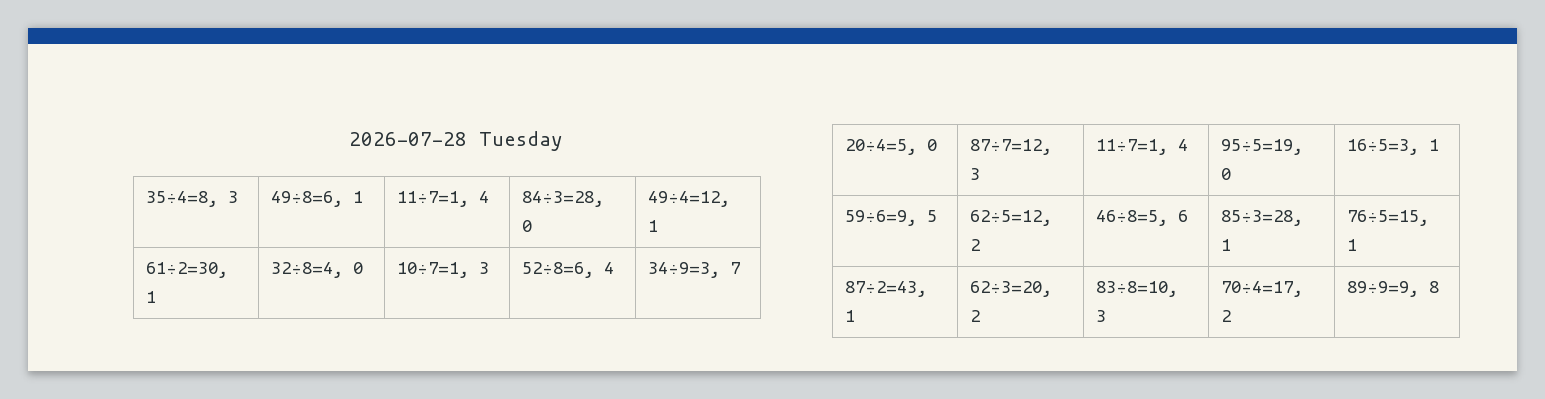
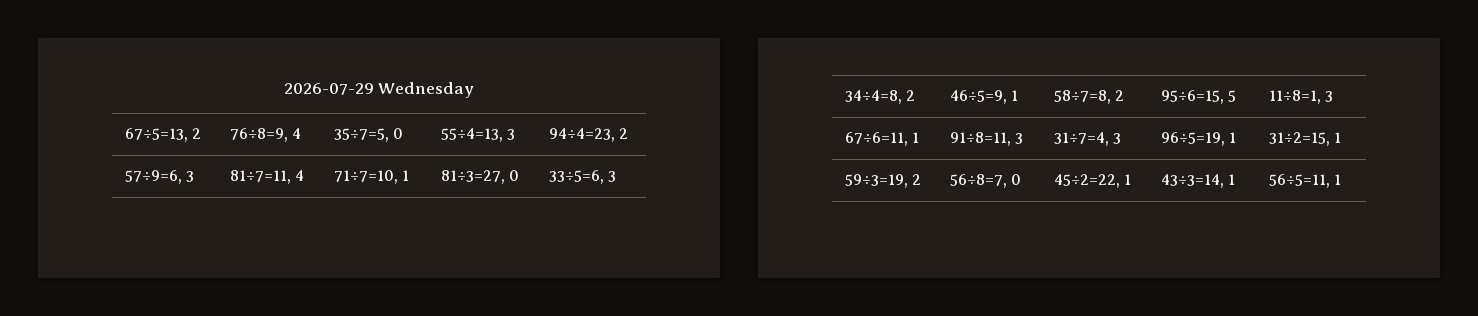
[349,131,563,151] [146,191,239,207] [271,191,364,207] [397,191,490,207] [522,191,605,207] [522,220,533,232] [648,191,731,207] [648,220,659,232] [146,262,229,278] [146,291,157,303] [271,262,364,278] [397,262,490,278] [522,262,615,278] [648,262,741,278] [845,139,938,155] [970,139,1053,155] [970,168,981,180] [1096,139,1189,155] [1221,139,1304,155] [1221,168,1232,180] [1347,139,1440,155] [845,210,938,226] [970,210,1053,226] [970,239,981,251] [1096,210,1189,226] [1221,210,1304,226] [1221,239,1232,251] [1347,210,1430,226] [1347,239,1358,251] [845,281,928,297] [845,310,856,322] [970,281,1053,297] [970,310,981,322] [1096,281,1179,297] [1096,310,1107,322] [1221,281,1304,297] [1221,310,1232,322] [1347,281,1440,297] 2026-07-28 Tuesday // 35÷4=8, 3 | 49÷8=6, 1 | 11÷7=1, 4 | 84÷3=28, 0 | 49÷4=12, 1 // 61÷2=30, 1 | 32÷8=4, 0 | 10÷7=1, 3 | 52÷8=6, 4 | 34÷9=3, 7 // 20÷4=5, 0 | 87÷7=12, 3 | 11÷7=1, 4 | 95÷5=19, 0 | 16÷5=3, 1 // 59÷6=9, 5 | 62÷5=12, 2 | 46÷8=5, 6 | 85÷3=28, 1 | 76÷5=15, 1 // 87÷2=43, 1 | 62÷3=20, 2 | 83÷8=10, 3 | 70÷4=17, 2 | 89÷9=9, 8 -> [283,82,475,98] [124,128,202,142] [229,128,302,142] [333,128,404,142] [440,128,516,142] [548,128,629,142] [124,170,195,184] [229,170,305,184] [333,170,410,184] [440,170,520,184] [548,170,617,184] [844,90,916,104] [949,90,1019,104] [1053,90,1125,104] [1160,90,1237,104] [1268,90,1334,104] [844,132,920,146] [949,132,1024,146] [1053,132,1122,146] [1160,132,1237,146] [1268,132,1342,146] [844,174,922,188] [949,174,1022,188] [1053,174,1132,188] [1160,174,1236,188] [1268,174,1342,188] 2026-07-29 Wednesday // 67÷5=13, 2 | 76÷8=9, 4 | 35÷7=5, 0 | 55÷4=13, 3 | 94÷4=23, 2 // 57÷9=6, 3 | 81÷7=11, 4 | 71÷7=10, 1 | 81÷3=27, 0 | 33÷5=6, 3 // 34÷4=8, 2 | 46÷5=9, 1 | 58÷7=8, 2 | 95÷6=15, 5 | 11÷8=1, 3 // 67÷6=11, 1 | 91÷8=11, 3 | 31÷7=4, 3 | 96÷5=19, 1 | 31÷2=15, 1 // 59÷3=19, 2 | 56÷8=7, 0 | 45÷2=22, 1 | 43÷3=14, 1 | 56÷5=11, 1

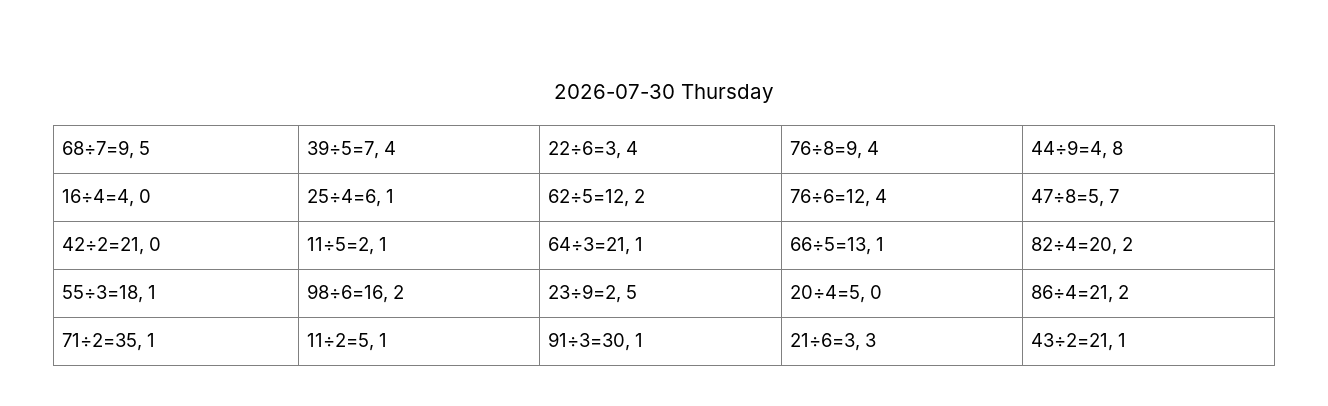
[283,82,475,98] [124,128,202,142] [229,128,302,142] [333,128,404,142] [440,128,516,142] [548,128,629,142] [124,170,195,184] [229,170,305,184] [333,170,410,184] [440,170,520,184] [548,170,617,184] [844,90,916,104] [949,90,1019,104] [1053,90,1125,104] [1160,90,1237,104] [1268,90,1334,104] [844,132,920,146] [949,132,1024,146] [1053,132,1122,146] [1160,132,1237,146] [1268,132,1342,146] [844,174,922,188] [949,174,1022,188] [1053,174,1132,188] [1160,174,1236,188] [1268,174,1330,188] 2026-07-29 Wednesday // 67÷5=13, 2 | 76÷8=9, 4 | 35÷7=5, 0 | 55÷4=13, 3 | 94÷4=23, 2 // 57÷9=6, 3 | 81÷7=11, 4 | 71÷7=10, 1 | 81÷3=27, 0 | 33÷5=6, 3 // 34÷4=8, 2 | 46÷5=9, 1 | 58÷7=8, 2 | 95÷6=15, 5 | 11÷8=1, 3 // 67÷6=11, 1 | 91÷8=11, 3 | 31÷7=4, 3 | 96÷5=19, 1 | 31÷2=15, 1 // 59÷3=19, 2 | 56÷8=7, 0 | 45÷2=22, 1 | 43÷3=14, 1 | 56÷5=11, -> [554,84,774,103] [62,140,151,159] [307,140,397,159] [548,141,639,159] [790,140,880,159] [1031,140,1124,159] [62,189,152,207] [307,189,395,207] [548,189,646,207] [790,189,888,207] [1031,189,1120,207] [62,237,162,255] [307,237,388,255] [548,237,644,255] [790,237,885,255] [1031,237,1134,255] [62,285,157,303] [307,284,405,303] [548,284,638,303] [790,285,883,303] [1031,285,1130,303] [62,333,156,351] [307,333,388,351] [548,332,644,351] [790,333,877,351] [1031,333,1114,351] 2026-07-30 Thursday // 68÷7=9, 5 | 39÷5=7, 4 | 22÷6=3, 4 | 76÷8=9, 4 | 44÷9=4, 8 // 16÷4=4, 0 | 25÷4=6, 1 | 62÷5=12, 2 | 76÷6=12, 4 | 47÷8=5, 7 // 42÷2=21, 0 | 11÷5=2, 1 | 64÷3=21, 1 | 66÷5=13, 1 | 82÷4=20, 2 // 55÷3=18, 1 | 98÷6=16, 2 | 23÷9=2, 5 | 20÷4=5, 0 | 86÷4=21, 2 // 71÷2=35, 1 | 11÷2=5, 1 | 91÷3=30, 1 | 21÷6=3, 3 | 43÷2=21,

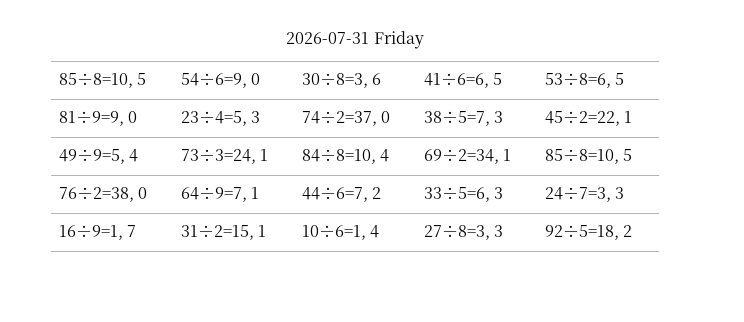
[554,84,774,103] [62,140,151,159] [307,140,397,159] [548,141,639,159] [790,140,880,159] [1031,140,1124,159] [62,189,152,207] [307,189,395,207] [548,189,646,207] [790,189,888,207] [1031,189,1120,207] [62,237,162,255] [307,237,388,255] [548,237,644,255] [790,237,885,255] [1031,237,1134,255] [62,285,157,303] [307,284,405,303] [548,284,638,303] [790,285,883,303] [1031,285,1130,303] [62,333,156,351] [307,333,388,351] [548,332,644,351] [790,333,877,351] [1031,333,1127,351] 2026-07-30 Thursday // 68÷7=9, 5 | 39÷5=7, 4 | 22÷6=3, 4 | 76÷8=9, 4 | 44÷9=4, 8 // 16÷4=4, 0 | 25÷4=6, 1 | 62÷5=12, 2 | 76÷6=12, 4 | 47÷8=5, 7 // 42÷2=21, 0 | 11÷5=2, 1 | 64÷3=21, 1 | 66÷5=13, 1 | 82÷4=20, 2 // 55÷3=18, 1 | 98÷6=16, 2 | 23÷9=2, 5 | 20÷4=5, 0 | 86÷4=21, 2 // 71÷2=35, 1 | 11÷2=5, 1 | 91÷3=30, 1 | 21÷6=3, 3 | 43÷2=21, 1 -> [286,31,424,49] [58,73,146,88] [180,73,260,88] [301,73,381,88] [423,73,502,88] [544,73,624,88] [58,111,137,126] [180,111,260,126] [301,111,390,126] [423,111,503,126] [544,111,632,126] [58,149,138,164] [180,149,268,164] [301,149,389,164] [423,149,511,164] [544,149,632,164] [58,187,147,202] [180,187,259,202] [301,187,381,202] [423,187,503,202] [544,187,624,202] [58,225,136,240] [180,225,266,240] [301,225,379,240] [423,225,503,240] [544,225,632,240] 2026-07-31 Friday // 85÷8=10, 5 | 54÷6=9, 0 | 30÷8=3, 6 | 41÷6=6, 5 | 53÷8=6, 5 // 81÷9=9, 0 | 23÷4=5, 3 | 74÷2=37, 0 | 38÷5=7, 3 | 45÷2=22, 1 // 49÷9=5, 4 | 73÷3=24, 1 | 84÷8=10, 4 | 69÷2=34, 1 | 85÷8=10, 5 // 76÷2=38, 0 | 64÷9=7, 1 | 44÷6=7, 2 | 33÷5=6, 3 | 24÷7=3, 3 // 16÷9=1, 7 | 31÷2=15, 1 | 10÷6=1, 4 | 27÷8=3, 3 | 92÷5=18, 2

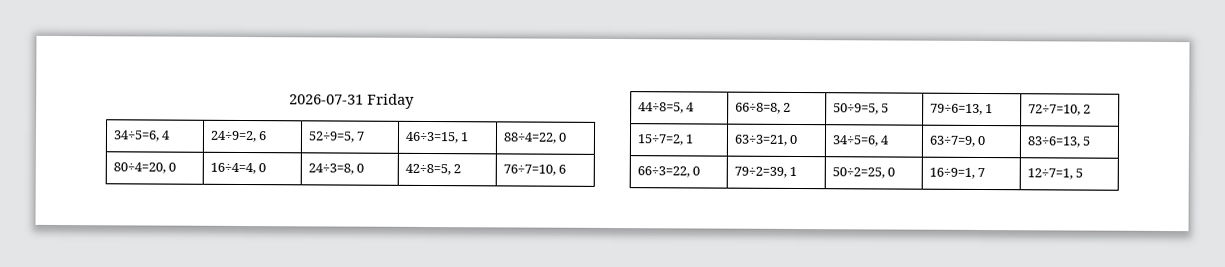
[58,73,146,88] [180,73,260,88] [301,73,381,88] [423,73,502,88] [544,73,624,88] [58,111,137,126] [180,111,260,126] [301,111,390,126] [423,111,503,126] [544,111,632,126] [58,149,138,164] [180,149,268,164] [301,149,389,164] [423,149,511,164] [544,149,632,164] [58,187,147,202] [180,187,259,202] [301,187,381,202] [423,187,503,202] [544,187,624,202] [58,225,136,240] [180,225,266,240] [301,225,379,240] [423,225,503,240] [544,225,632,240] 85÷8=10, 5 | 54÷6=9, 0 | 30÷8=3, 6 | 41÷6=6, 5 | 53÷8=6, 5 // 81÷9=9, 0 | 23÷4=5, 3 | 74÷2=37, 0 | 38÷5=7, 3 | 45÷2=22, 1 // 49÷9=5, 4 | 73÷3=24, 1 | 84÷8=10, 4 | 69÷2=34, 1 | 85÷8=10, 5 // 76÷2=38, 0 | 64÷9=7, 1 | 44÷6=7, 2 | 33÷5=6, 3 | 24÷7=3, 3 // 16÷9=1, 7 | 31÷2=15, 1 | 10÷6=1, 4 | 27÷8=3, 3 | 92÷5=18, 2 -> [112,130,172,142] [209,130,268,143] [307,131,366,143] [404,131,470,144] [502,132,568,144] [112,162,177,174] [209,162,267,175] [307,163,365,175] [404,163,462,176] [502,164,567,176] [637,102,696,114] [734,102,792,114] [832,103,890,115] [929,103,994,115] [1027,104,1092,116] [636,134,694,146] [733,134,798,146] [831,135,890,147] [928,135,986,147] [1026,136,1091,148] [636,166,701,178] [733,166,798,178] [831,167,896,179] [928,167,986,179] [1026,168,1084,180] 34÷5=6, 4 | 24÷9=2, 6 | 52÷9=5, 7 | 46÷3=15, 1 | 88÷4=22, 0 // 80÷4=20, 0 | 16÷4=4, 0 | 24÷3=8, 0 | 42÷8=5, 2 | 76÷7=10, 6 // 44÷8=5, 4 | 66÷8=8, 2 | 50÷9=5, 5 | 79÷6=13, 1 | 72÷7=10, 2 // 15÷7=2, 1 | 63÷3=21, 0 | 34÷5=6, 4 | 63÷7=9, 0 | 83÷6=13, 5 // 66÷3=22, 0 | 79÷2=39, 1 | 50÷2=25, 0 | 16÷9=1, 7 | 12÷7=1, 5

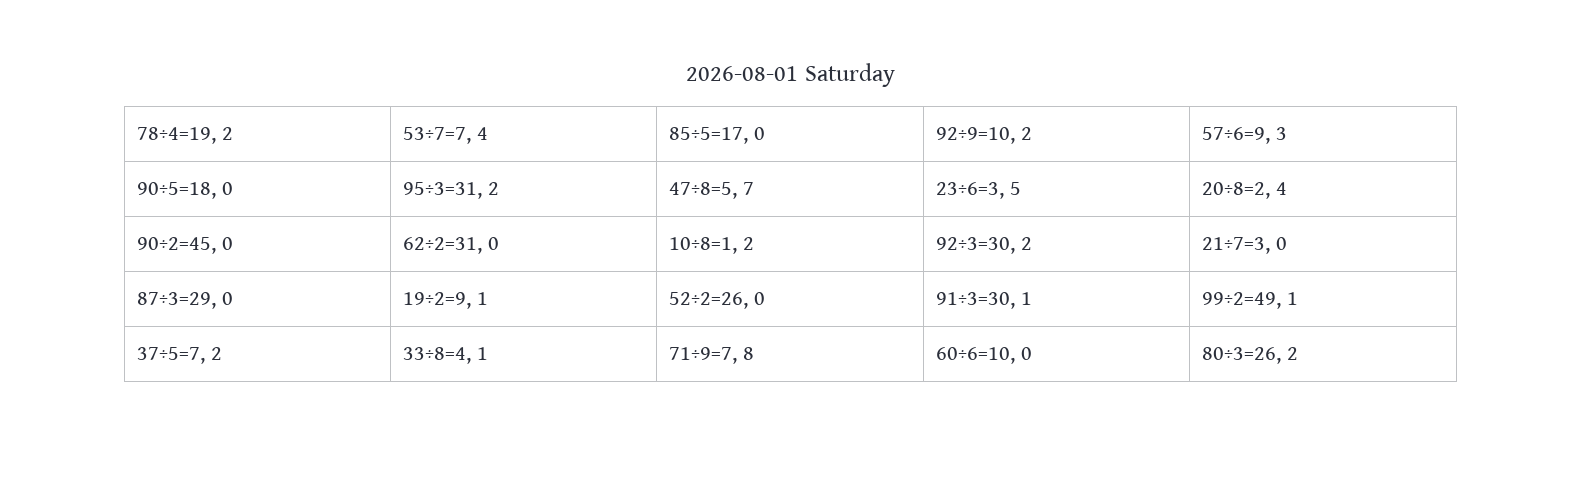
[288,93,415,109] [112,130,172,142] [209,130,268,143] [307,131,366,143] [404,131,470,144] [502,132,568,144] [112,162,177,174] [209,162,267,175] [307,163,365,175] [404,163,462,176] [502,164,567,176] [637,102,696,114] [734,102,792,114] [832,103,890,115] [929,103,994,115] [1027,104,1092,116] [636,134,694,146] [733,134,798,146] [831,135,890,147] [928,135,986,147] [1026,136,1091,148] [636,166,701,178] [733,166,798,178] [831,167,896,179] [928,167,986,179] [1026,168,1084,180] 2026-07-31 Friday // 34÷5=6, 4 | 24÷9=2, 6 | 52÷9=5, 7 | 46÷3=15, 1 | 88÷4=22, 0 // 80÷4=20, 0 | 16÷4=4, 0 | 24÷3=8, 0 | 42÷8=5, 2 | 76÷7=10, 6 // 44÷8=5, 4 | 66÷8=8, 2 | 50÷9=5, 5 | 79÷6=13, 1 | 72÷7=10, 2 // 15÷7=2, 1 | 63÷3=21, 0 | 34÷5=6, 4 | 63÷7=9, 0 | 83÷6=13, 5 // 66÷3=22, 0 | 79÷2=39, 1 | 50÷2=25, 0 | 16÷9=1, 7 | 12÷7=1, 5 -> [686,63,895,87] [136,127,233,144] [402,127,488,144] [668,127,765,144] [935,127,1032,144] [1201,127,1287,144] [136,182,233,199] [402,182,499,199] [668,182,754,199] [935,182,1021,199] [1201,182,1287,199] [136,237,233,254] [402,237,499,254] [668,237,754,254] [935,237,1032,254] [1201,237,1287,254] [136,292,233,309] [402,292,488,309] [668,292,765,309] [935,292,1032,309] [1201,292,1298,309] [136,347,222,364] [402,347,488,364] [668,347,754,364] [935,347,1032,364] [1201,347,1298,364] 2026-08-01 Saturday // 78÷4=19, 2 | 53÷7=7, 4 | 85÷5=17, 0 | 92÷9=10, 2 | 57÷6=9, 3 // 90÷5=18, 0 | 95÷3=31, 2 | 47÷8=5, 7 | 23÷6=3, 5 | 20÷8=2, 4 // 90÷2=45, 0 | 62÷2=31, 0 | 10÷8=1, 2 | 92÷3=30, 2 | 21÷7=3, 0 // 87÷3=29, 0 | 19÷2=9, 1 | 52÷2=26, 0 | 91÷3=30, 1 | 99÷2=49, 1 // 37÷5=7, 2 | 33÷8=4, 1 | 71÷9=7, 8 | 60÷6=10, 0 | 80÷3=26, 2

